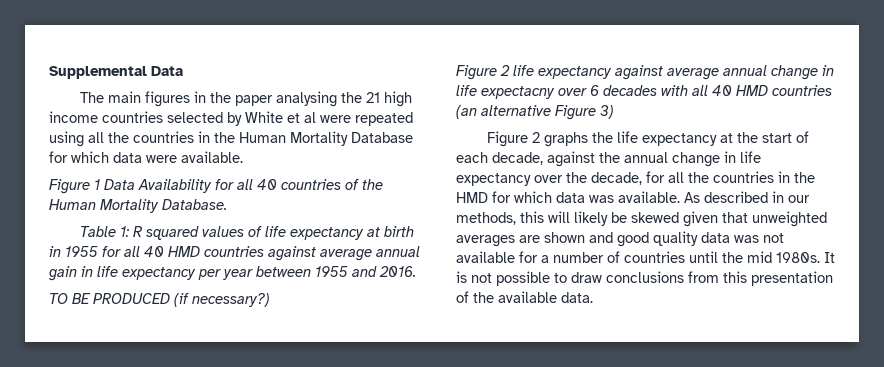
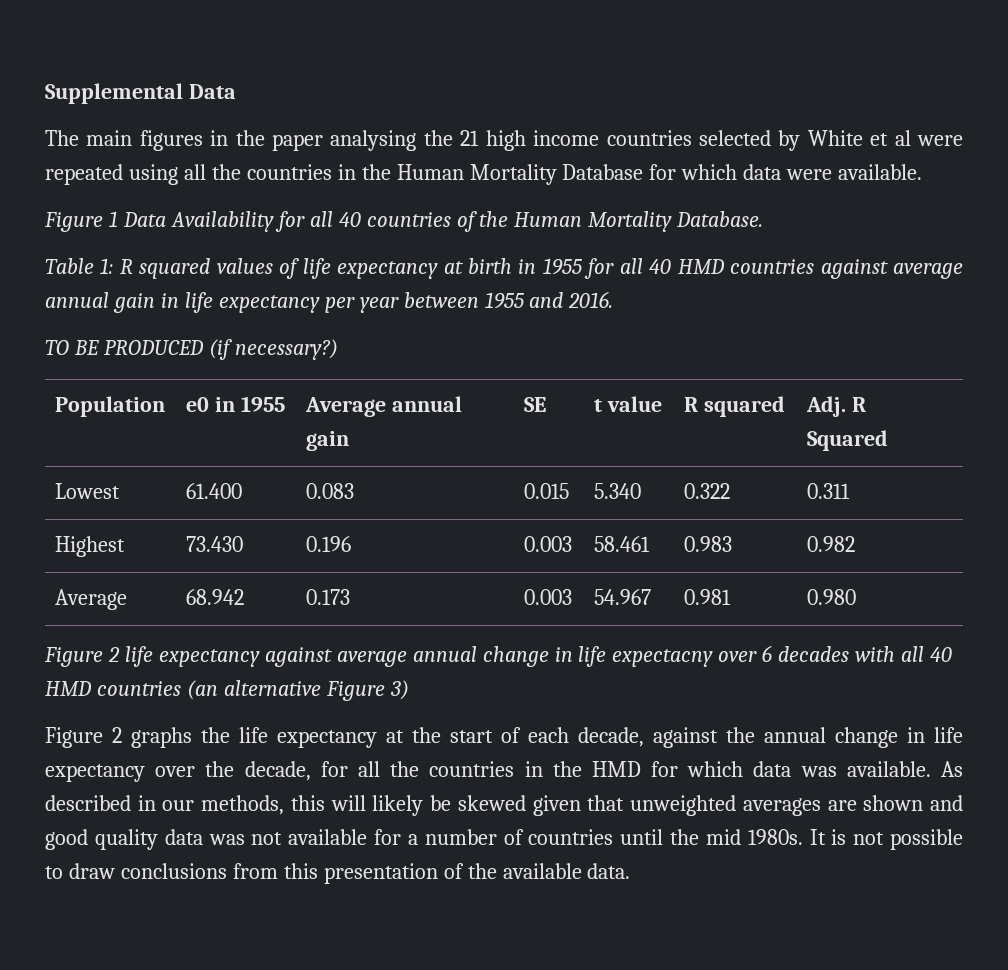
(270, 300) none -> [55,396,166,417] [186,396,286,412] [305,396,463,417] [306,431,350,451] [524,397,547,412] [594,396,663,412] [684,396,786,417] [806,396,867,417] [807,430,889,451] [55,483,121,499] [186,483,243,499] [306,483,355,499] [524,483,570,499] [594,483,642,499] [684,483,731,499] [807,483,851,499] [55,536,126,557] [186,536,244,552] [306,536,352,552] [524,536,573,552] [594,536,651,552] [684,536,733,552] [807,536,856,552] [55,589,128,610] [186,589,245,605] [306,589,351,605] [524,589,573,605] [594,589,652,605] [684,589,732,605] [807,589,857,605] // Population | e0 in 1955 | Average annual gain | SE | t value | R squared | Adj. R Squared // Lowest | 61.400 | 0.083 | 0.015 | 5.340 | 0.322 | 0.311 // Highest | 73.430 | 0.196 | 0.003 | 58.461 | 0.983 | 0.982 // Average | 68.942 | 0.173 | 0.003 | 54.967 | 0.981 | 0.980

